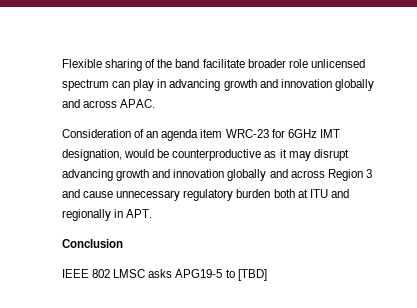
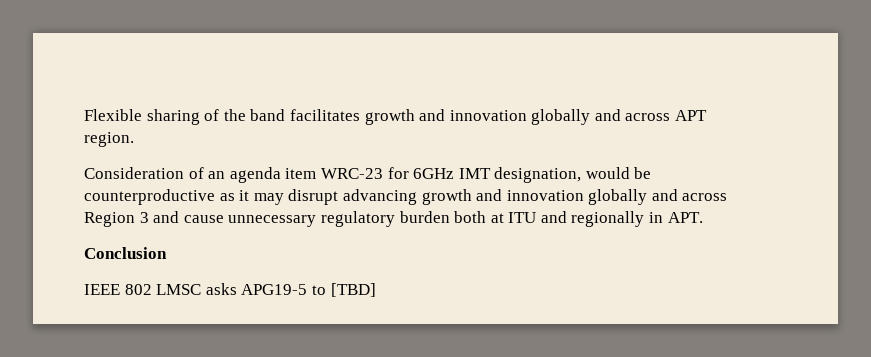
[202,59,365,68] [62,79,374,91] [62,99,156,108] facilitate broader role unlicensed spectrum can play in advancing growth and innovation globally and across APAC. -> [289,109,708,125] [84,132,134,147] facilitates growth and innovation globally and across APT region.

